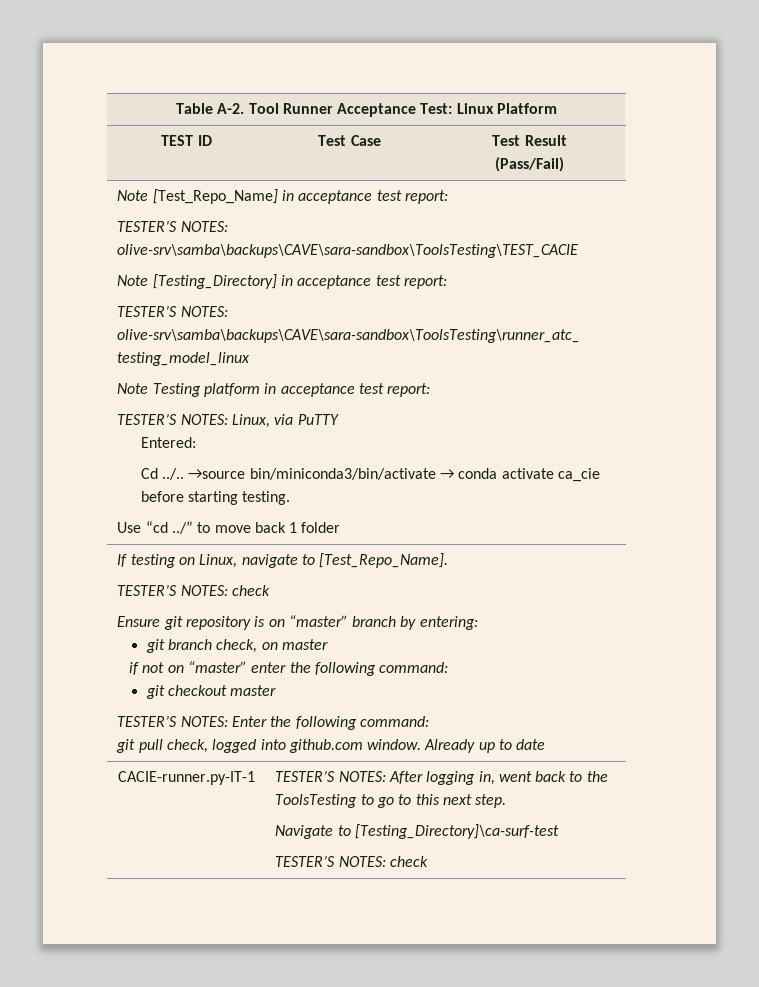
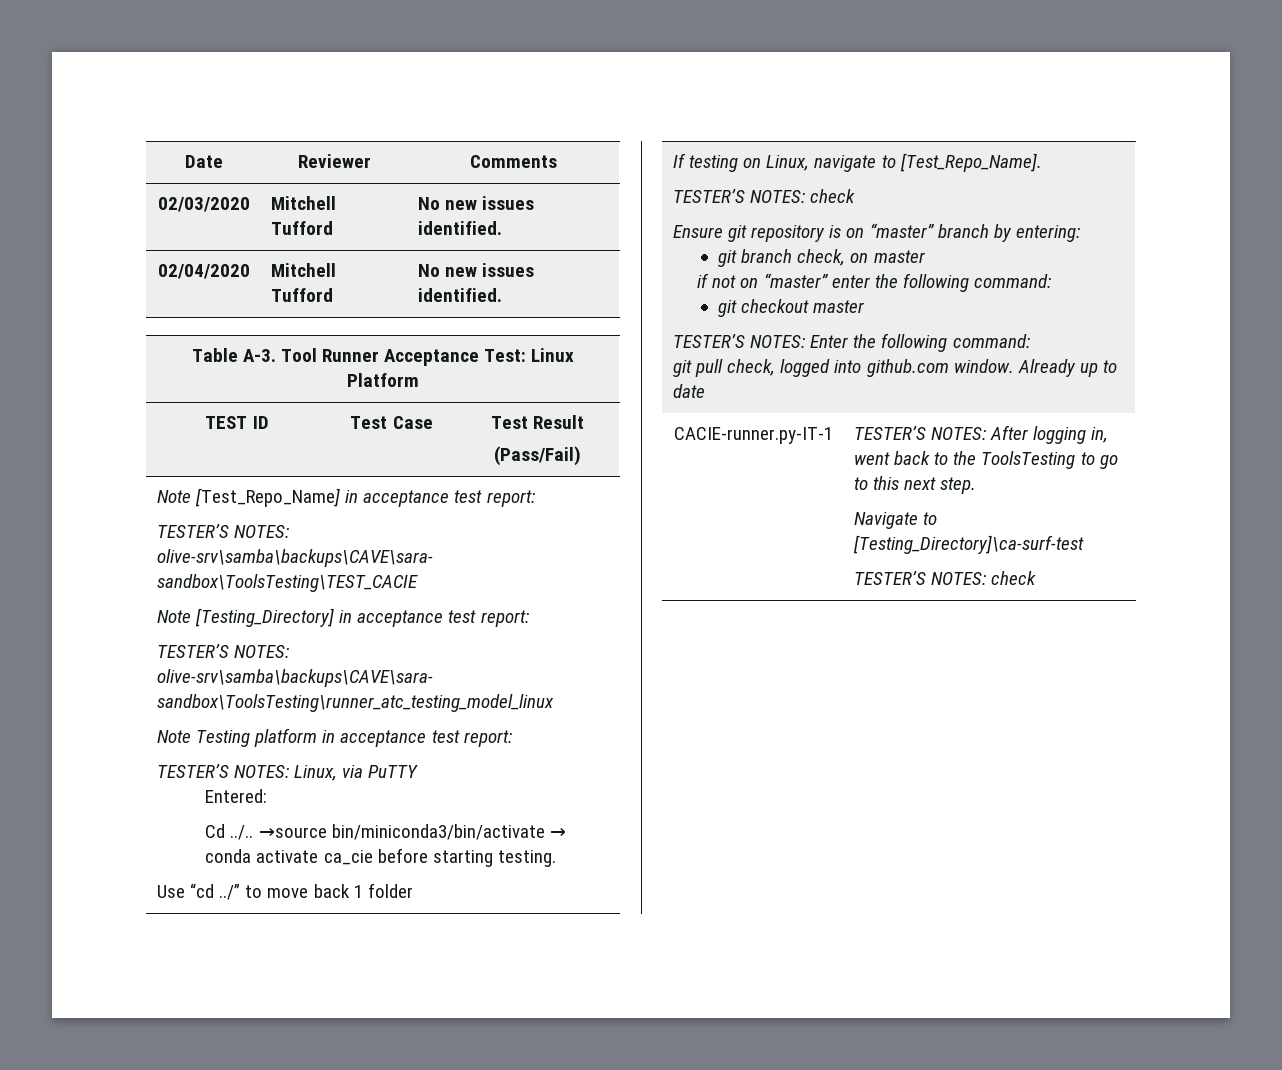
[175,103,245,114] Table A-2. -> [184,155,223,168] [297,154,371,168] [469,155,557,168] [157,197,250,212] [270,196,336,210] [270,221,333,235] [417,196,535,210] [417,221,502,235] [157,264,250,279] [270,263,336,277] [270,288,333,302] [417,263,535,277] [417,288,502,302] [191,348,276,362] Date | Reviewer | Comments // 02/03/2020 | Mitchell Tufford | No new issues identified. // 02/04/2020 | Mitchell Tufford | No new issues identified. // Table A-3.

